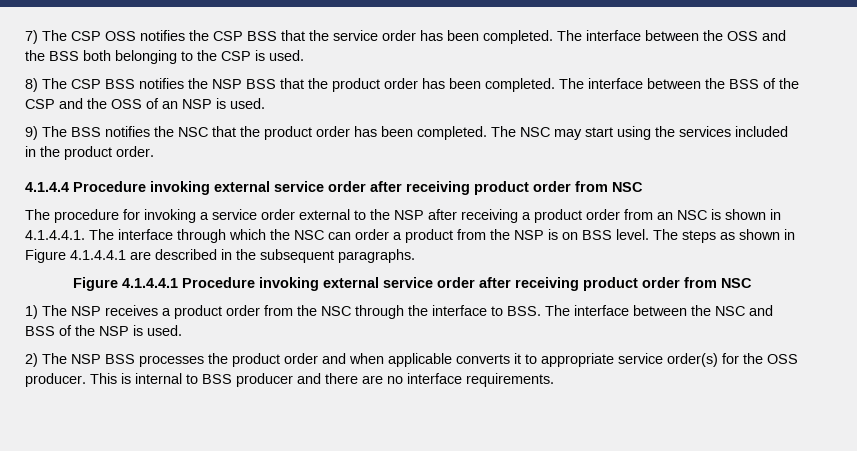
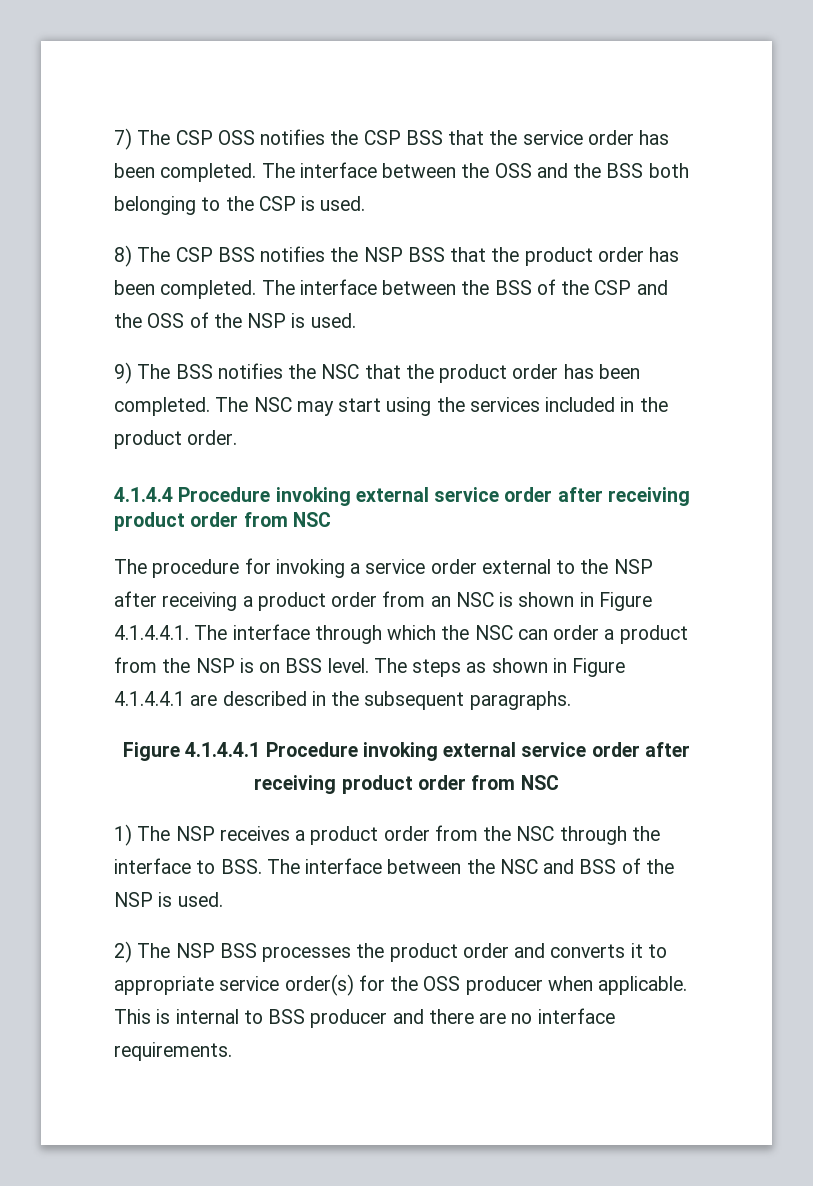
[162,101,178,109] an -> [213,313,242,328] the
(781, 214) none -> [598,592,652,611] Figure
[349,353,452,367] when applicable -> (546, 950) none
[25,373,86,387] producer. -> [465,976,688,995] producer when applicable.

